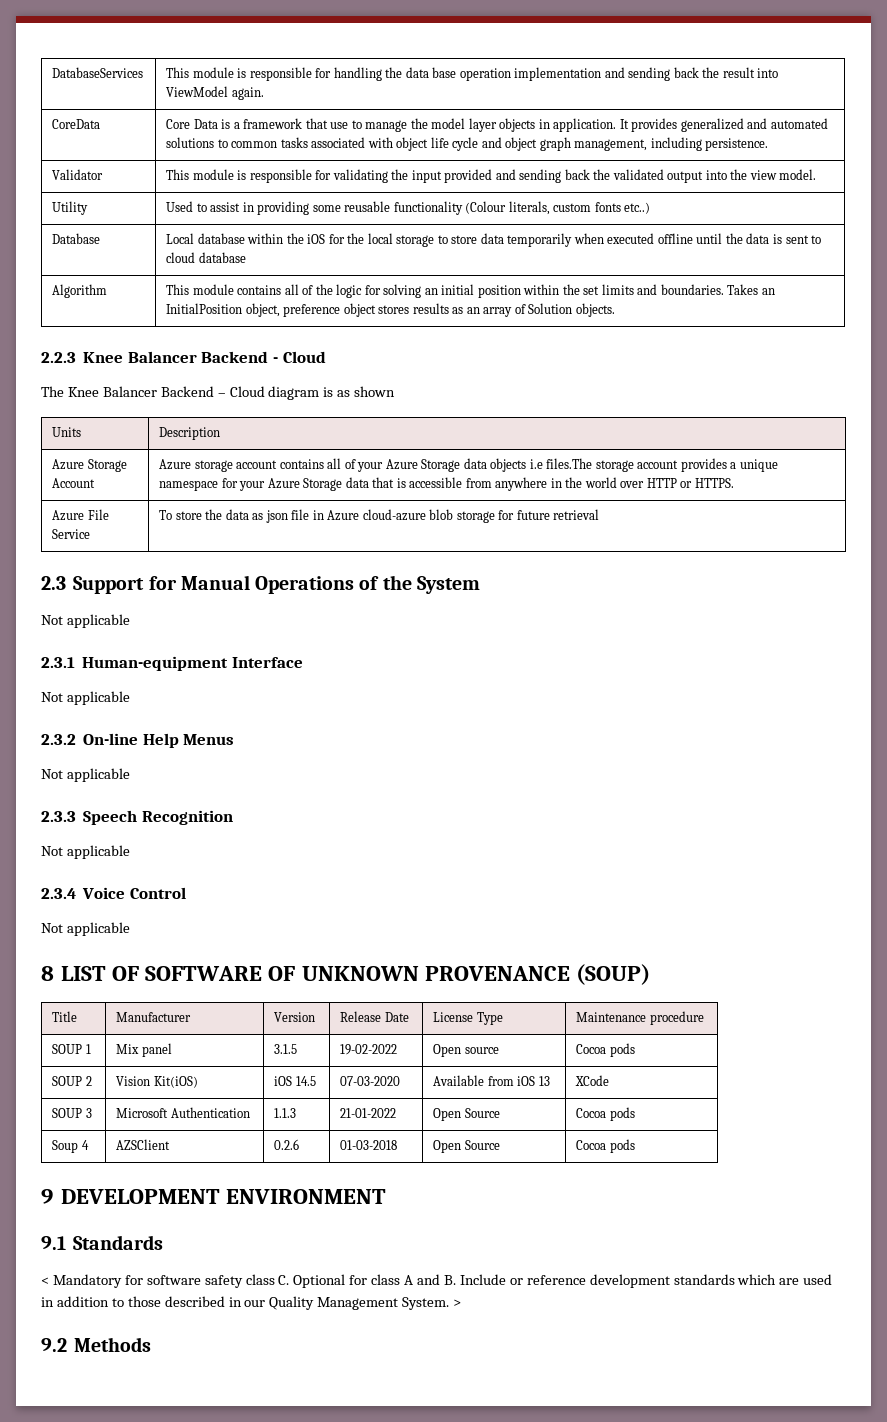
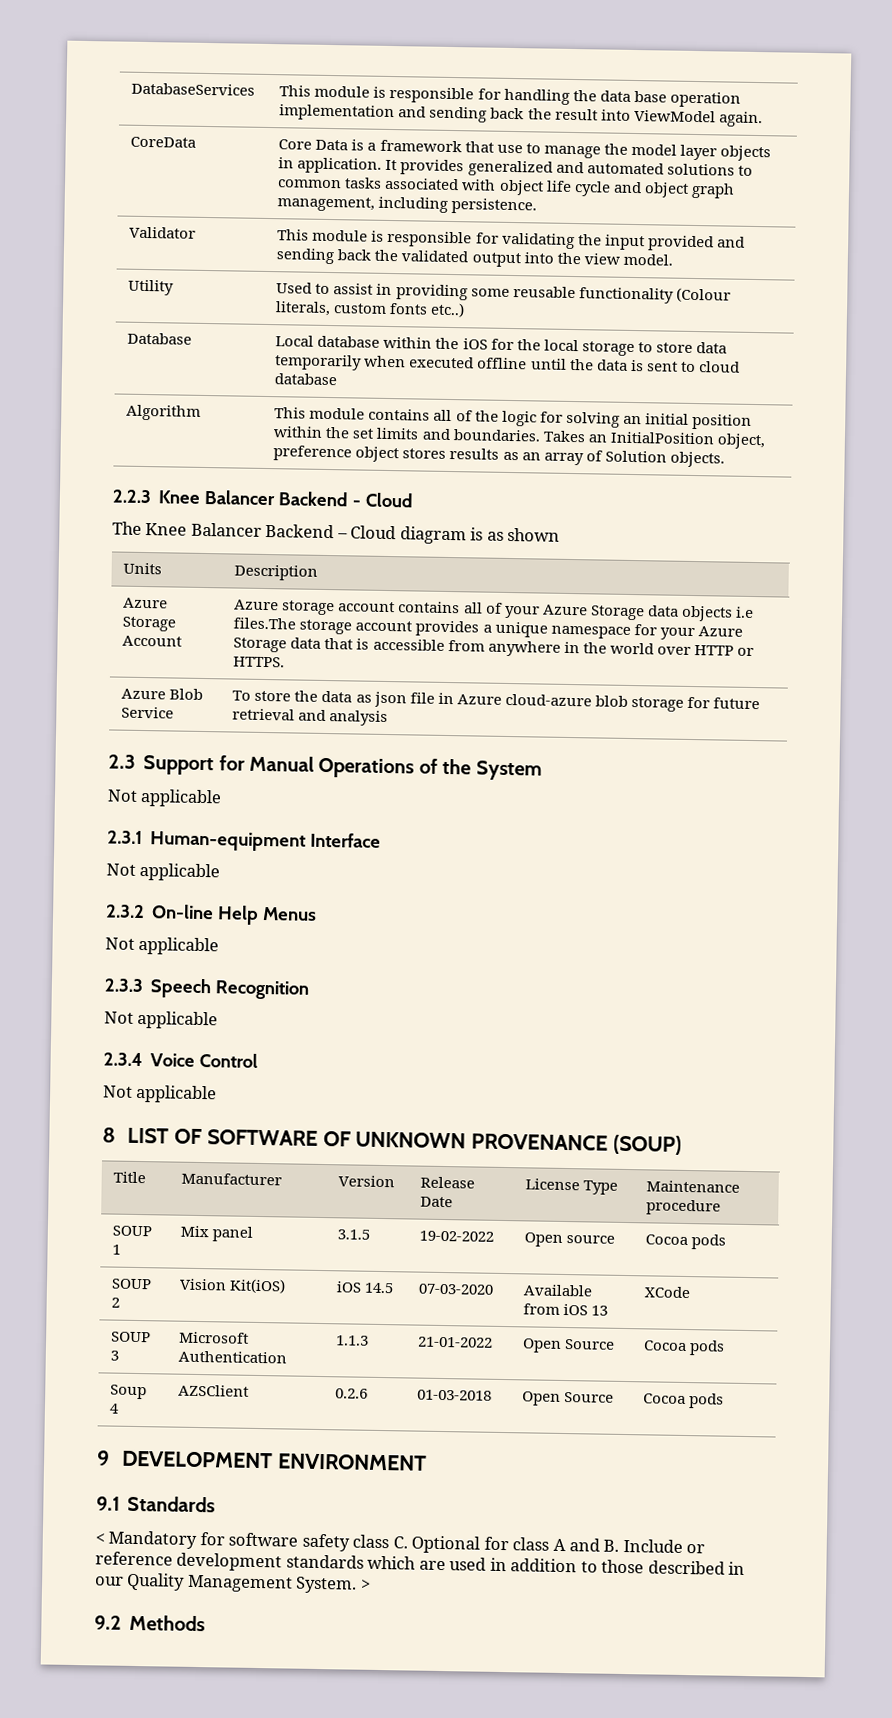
[87,509,109,520] File -> [169,688,204,701] Blob
(600, 514) none -> [298,709,389,727] and analysis

